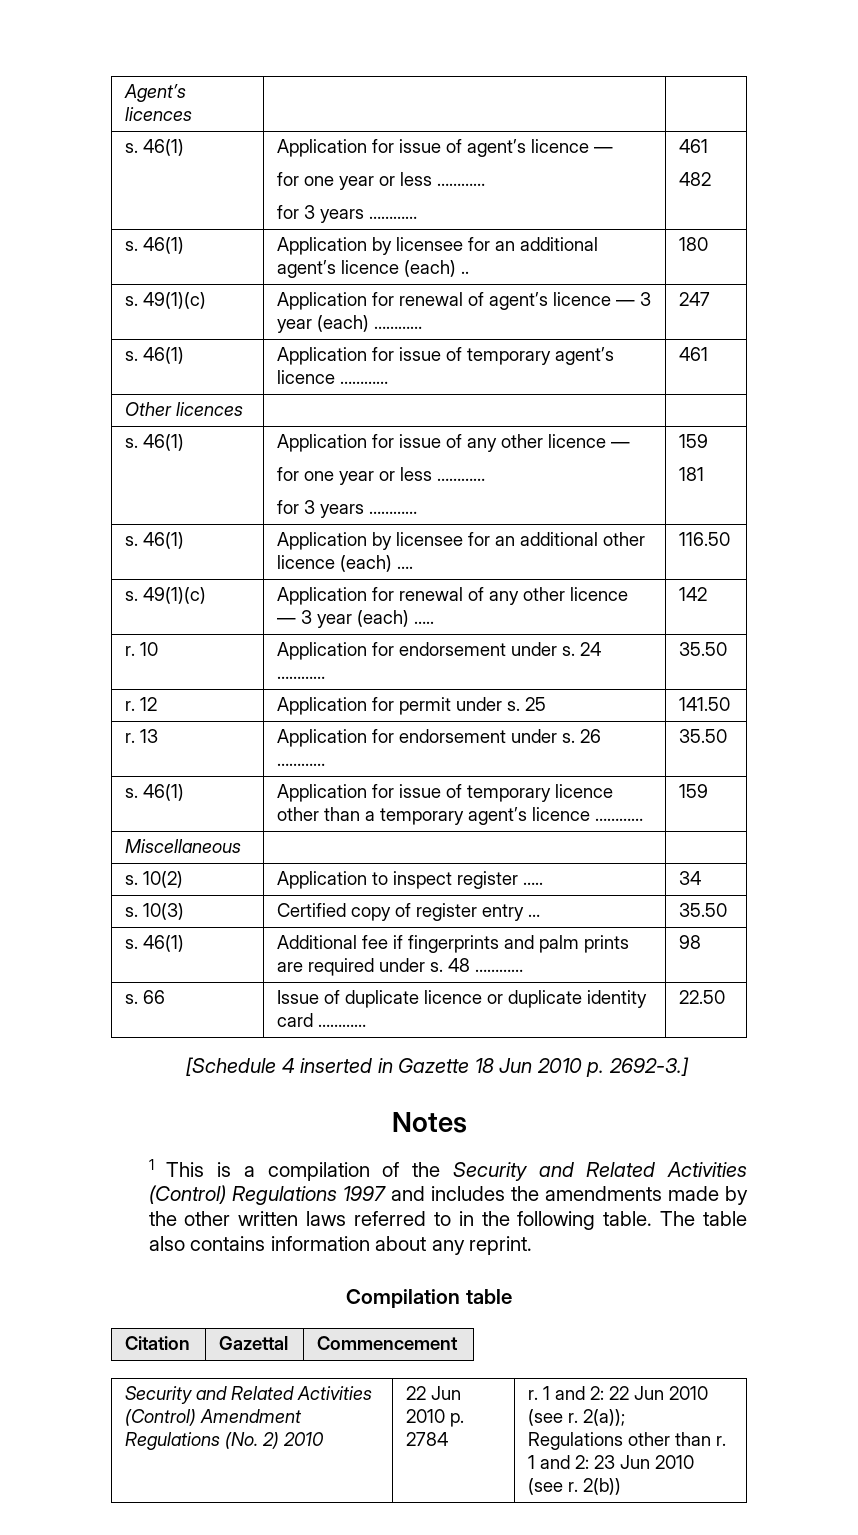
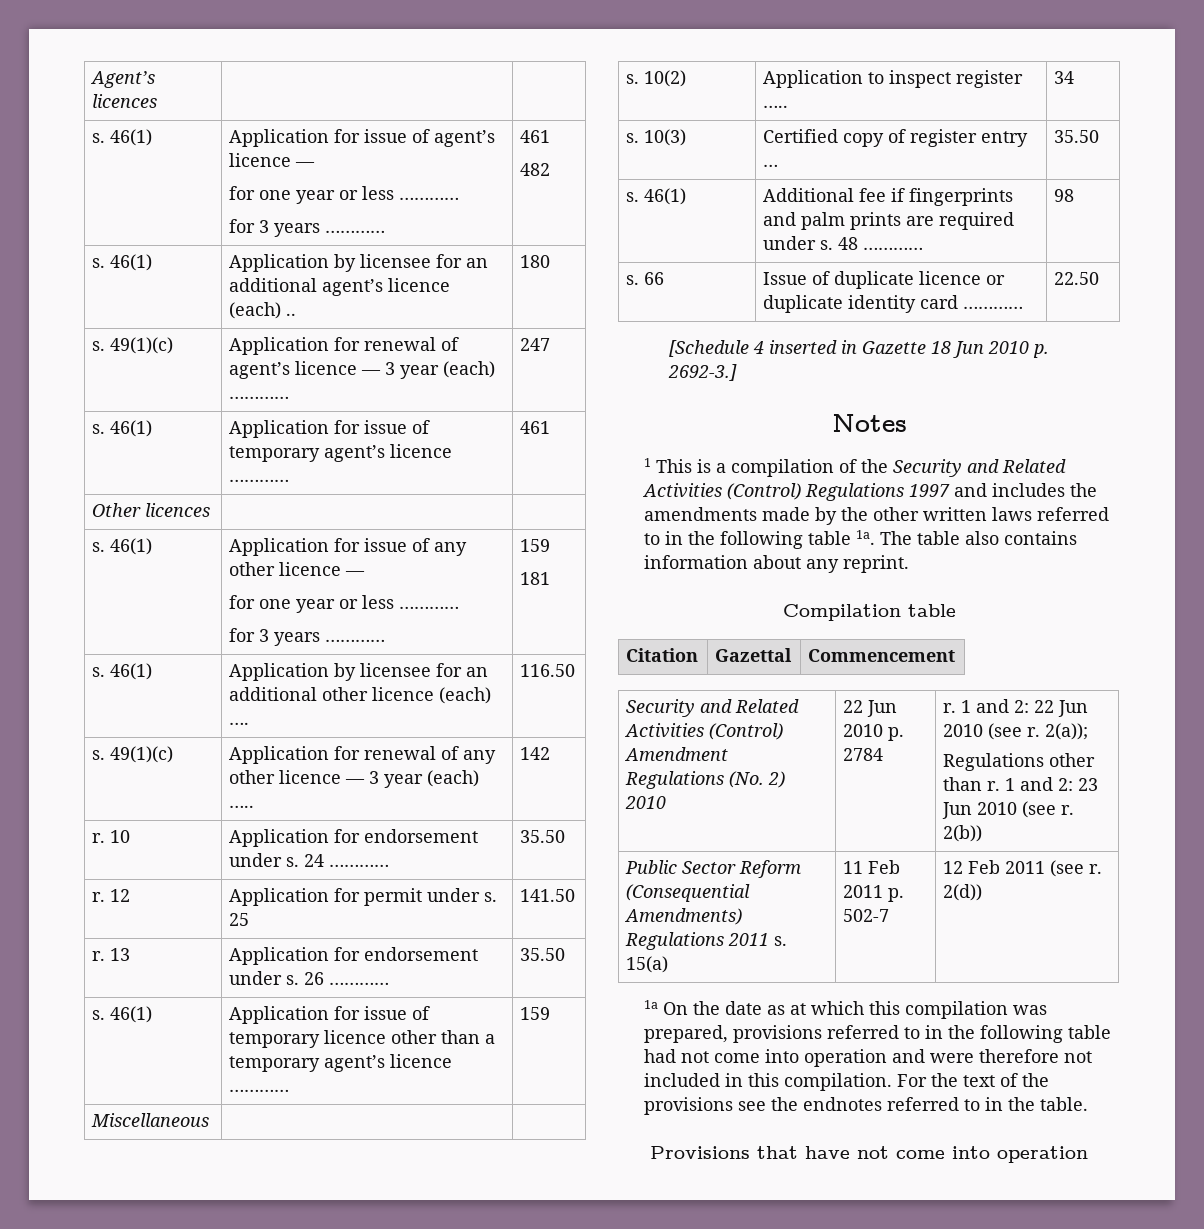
[603,1211,653,1226] table. -> [807,530,875,545] table 1a.
(622, 1486) none -> [625,860,802,878] [626,884,751,902] [624,908,743,925] [625,932,788,950] [626,956,669,973] [843,860,901,874] [843,885,905,902] [843,909,890,922] [943,860,1103,877] [943,884,983,901] [643,1000,1047,1019] [643,1025,1111,1043] [643,1049,1092,1067] [643,1073,1049,1091] [643,1097,1088,1115] [650,1146,1088,1163] // Public Sector Reform (Consequential Amendments) Regulations 2011 s. 15(a) | 11 Feb 2011 p. 502-7 | 12 Feb 2011 (see r. 2(d)) // 1a On the date as at which this compilation was prepared, provisions referred to in the following table had not come into operation and were therefore not included in this compilation. For the text of the provisions see the endnotes referred to in the table. // Provisions that have not come into operation

